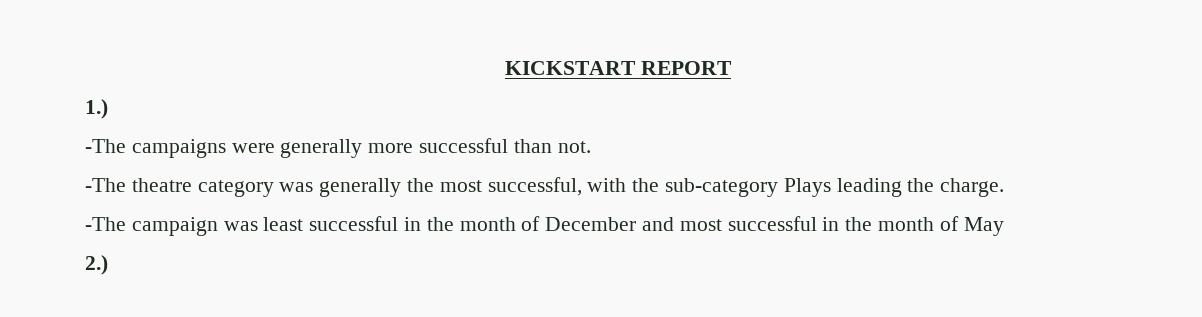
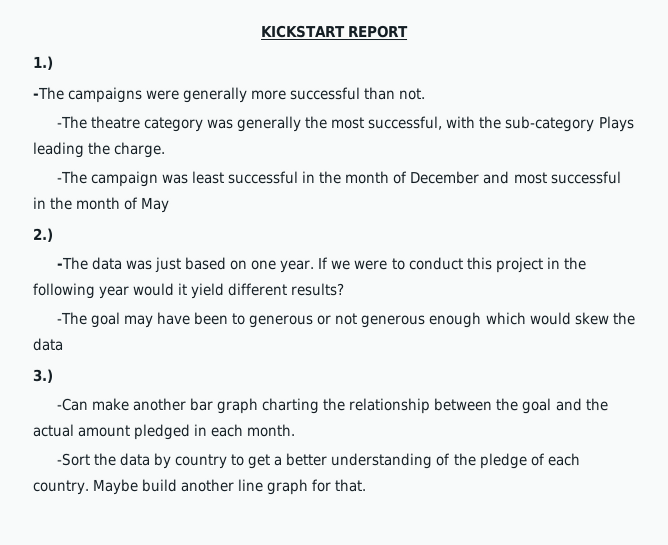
(108, 265) none -> [56,256,587,274] [32,282,345,299] [55,311,635,329] [32,337,63,351] [32,368,53,383] [55,397,608,415] [32,423,296,440] [55,452,580,470] [32,478,367,495] // -The data was just based on one year. If we were to conduct this project in the following year would it yield different results? // -The goal may have been to generous or not generous enough which would skew the data // 3.) // -Can make another bar graph charting the relationship between the goal and the actual amount pledged in each month. // -Sort the data by country to get a better understanding of the pledge of each country. Maybe build another line graph for that.

